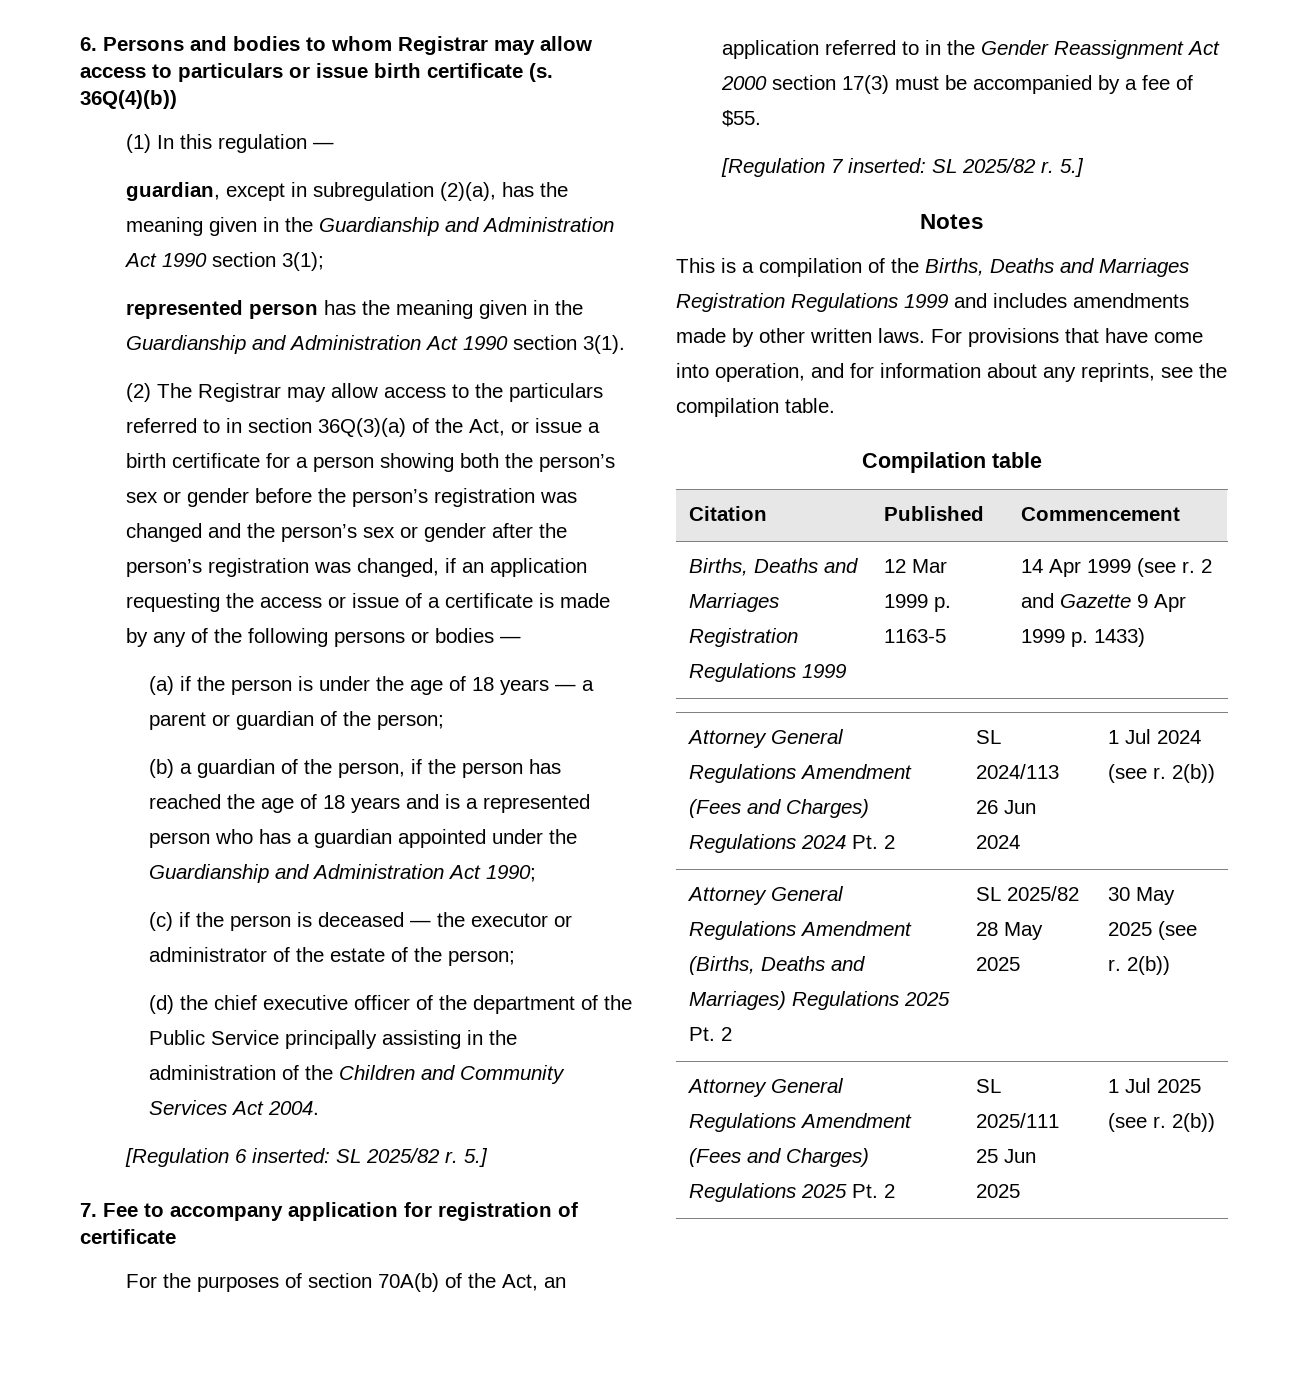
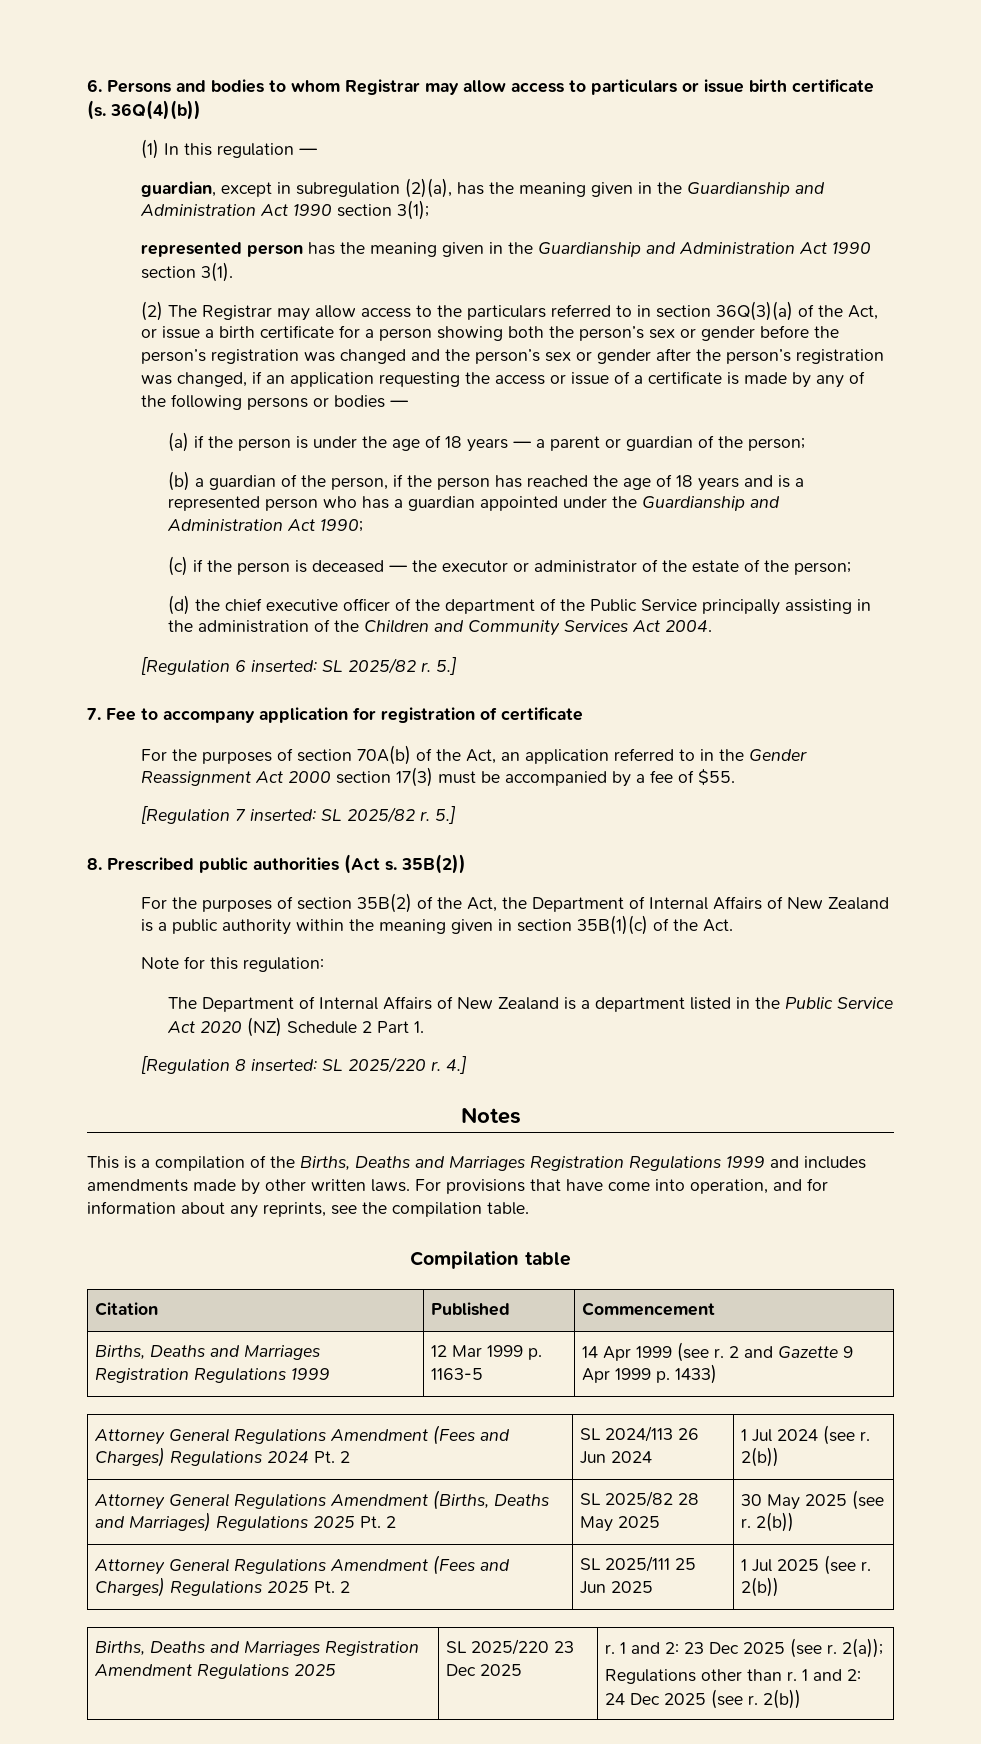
(1084, 167) none -> [87,854,466,874] [141,893,890,913] [141,915,734,935] [141,956,325,972] [168,996,894,1012] [167,1017,425,1037] [141,1056,468,1074] // 8. Prescribed public authorities (Act s. 35B(2)) // For the purposes of section 35B(2) of the Act, the Department of Internal Affairs of New Zealand is a public authority within the meaning given in section 35B(1)(c) of the Act. // Note for this regulation: // The Department of Internal Affairs of New Zealand is a department listed in the Public Service Act 2020 (NZ) Schedule 2 Part 1. // [Regulation 8 inserted: SL 2025/220 r. 4.]
(1215, 1122) none -> [95,1641,420,1656] [94,1663,337,1679] [446,1639,575,1655] [446,1664,523,1676] [605,1638,884,1658] [605,1669,862,1684] [605,1689,802,1709] // Births, Deaths and Marriages Registration Amendment Regulations 2025 | SL 2025/220 23 Dec 2025 | r. 1 and 2: 23 Dec 2025 (see r. 2(a)); // Regulations other than r. 1 and 2: 24 Dec 2025 (see r. 2(b))

